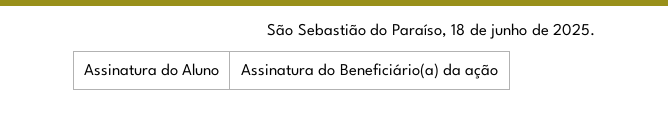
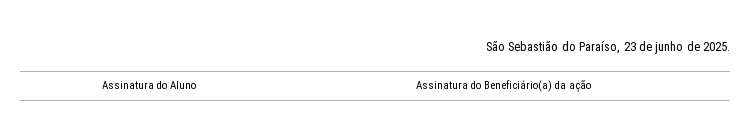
[451,23,466,36] 18 -> [623,42,636,51] 23

